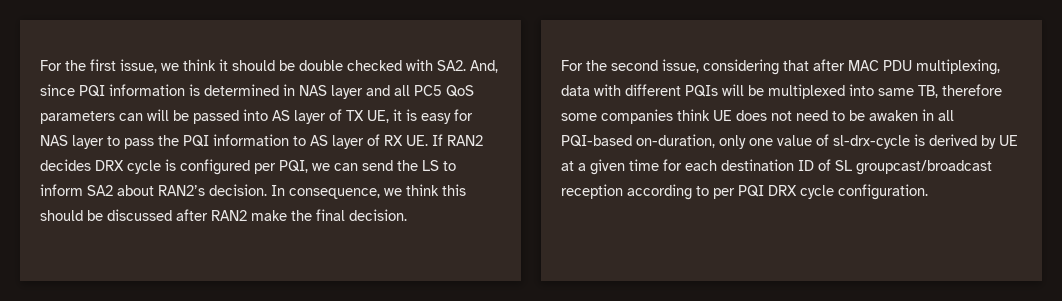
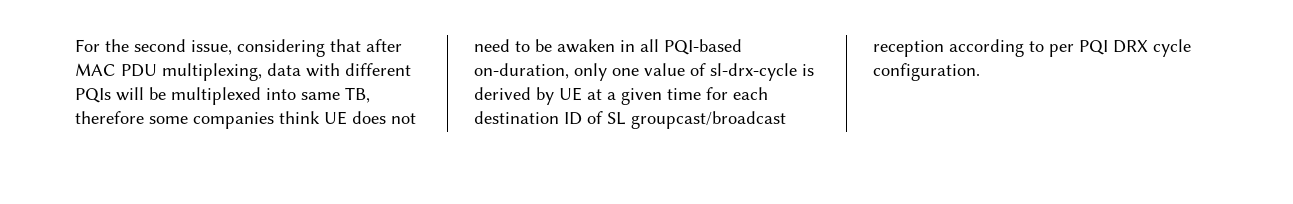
[40,59,498,73] [40,84,474,99] [40,109,473,124] [40,134,483,149] [40,159,456,175] [40,184,466,199] [40,209,407,221] [561,60,607,71] For the first issue, we think it should be double checked with SA2. And, since PQI information is determined in NAS layer and all PC5 QoS parameters can will be passed into AS layer of TX UE, it is easy for NAS layer to pass the PQI information to AS layer of RX UE. If RAN2 decides DRX cycle is configured per PQI, we can send the LS to inform SA2 about RAN2’s decision. In consequence, we think this should be discussed after RAN2 make the final decision. // For the -> [75,39,129,52] For the

